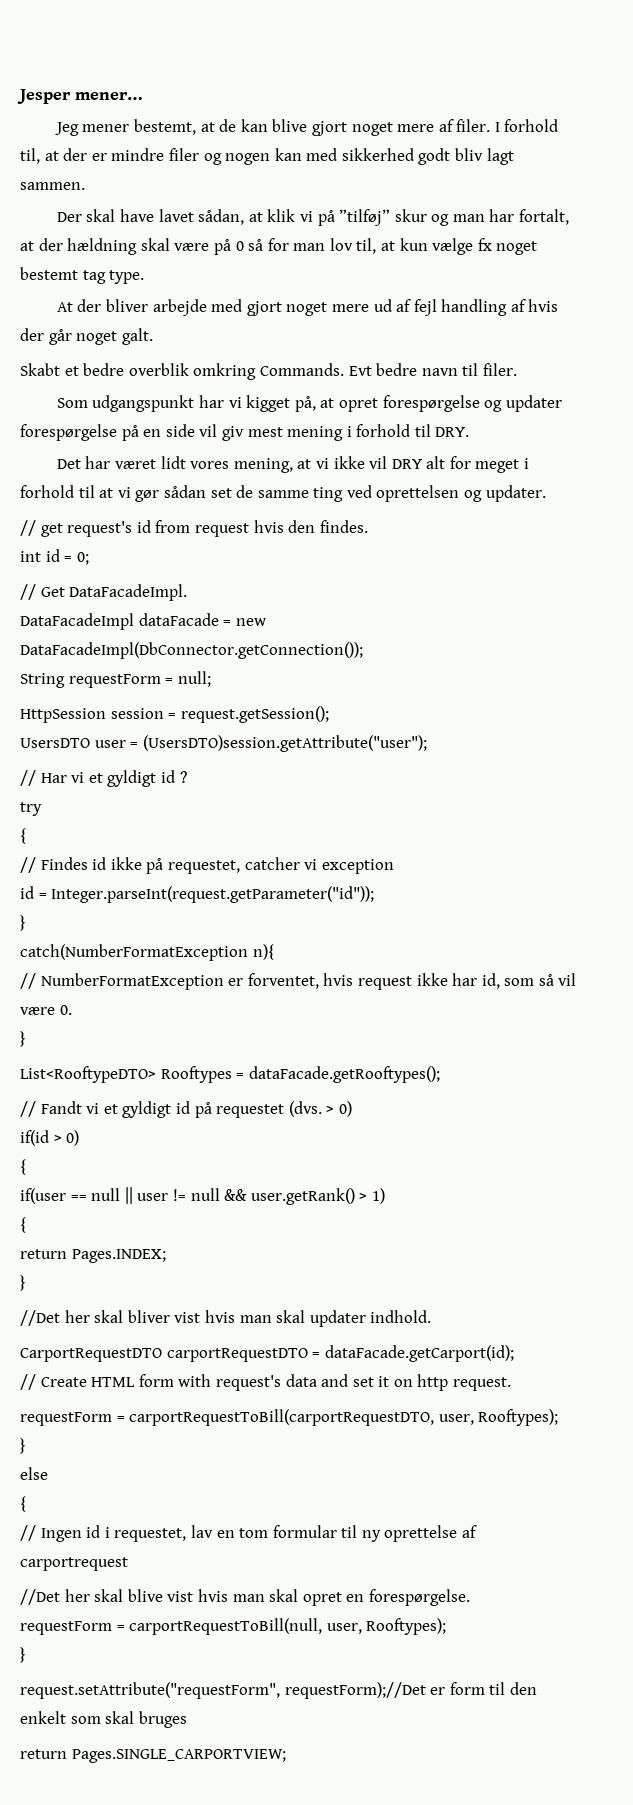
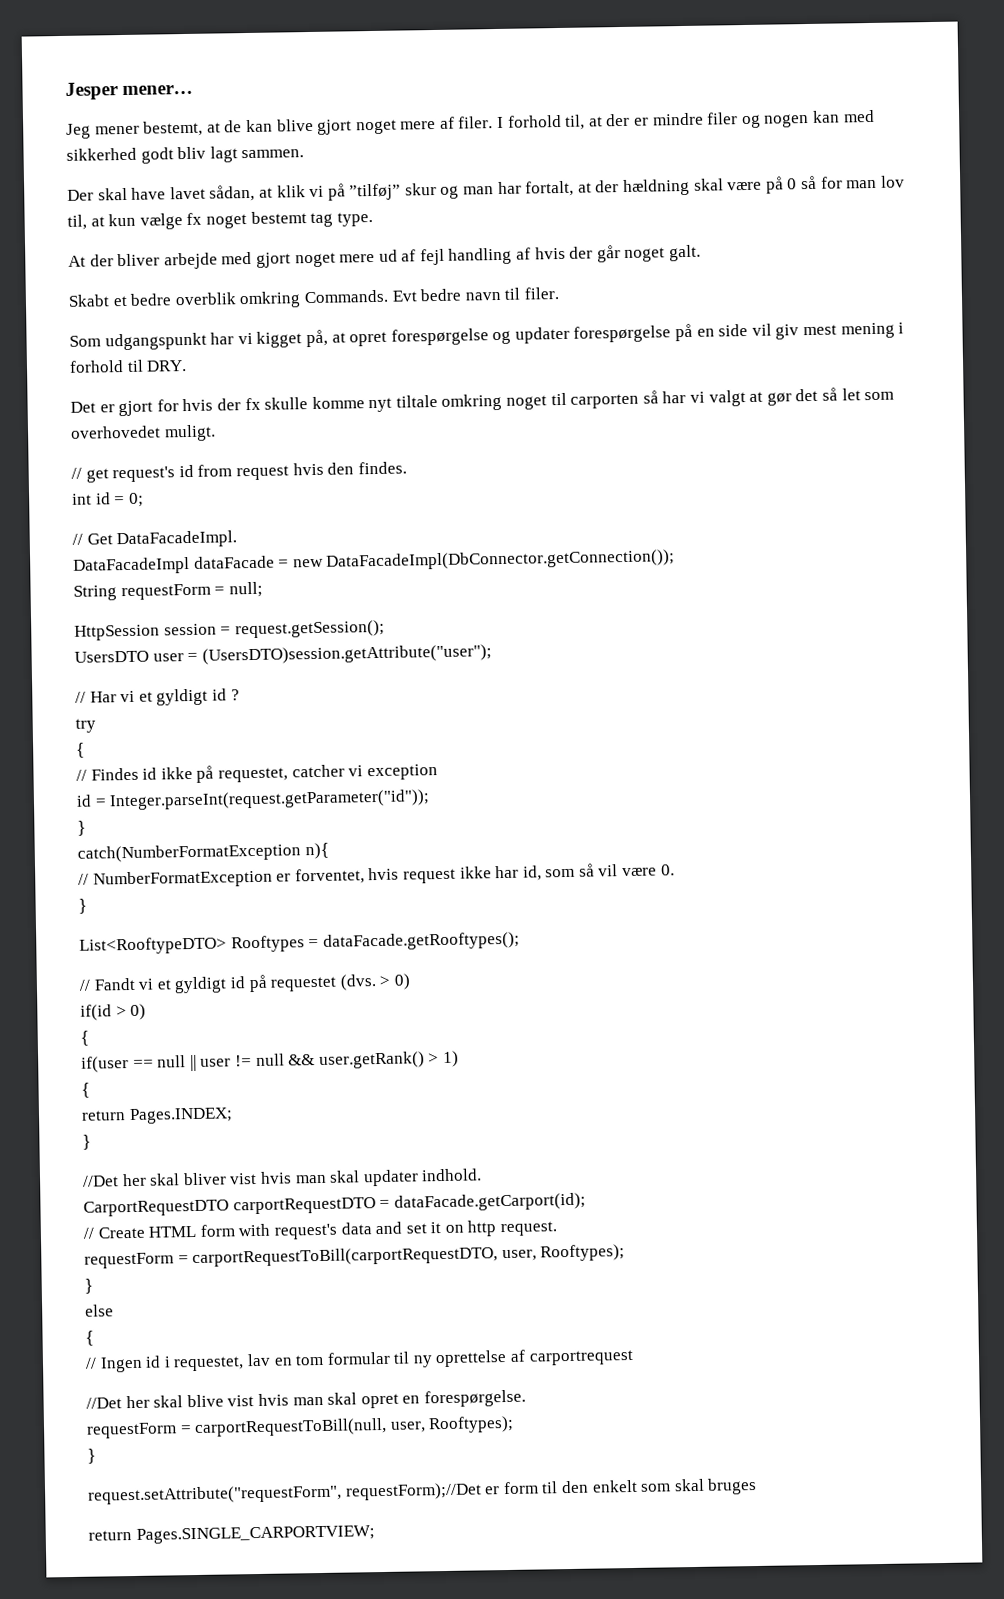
[85,456,530,473] [20,485,546,502] har været lidt vores mening, at vi ikke vil DRY alt for meget i forhold til at vi gør sådan set de samme ting ved oprettelsen og updater. -> [99,387,895,417] [70,424,216,442] er gjort for hvis der fx skulle komme nyt tiltale omkring noget til carporten så har vi valgt at gør det så let som overhovedet muligt.

